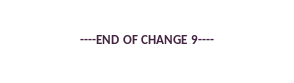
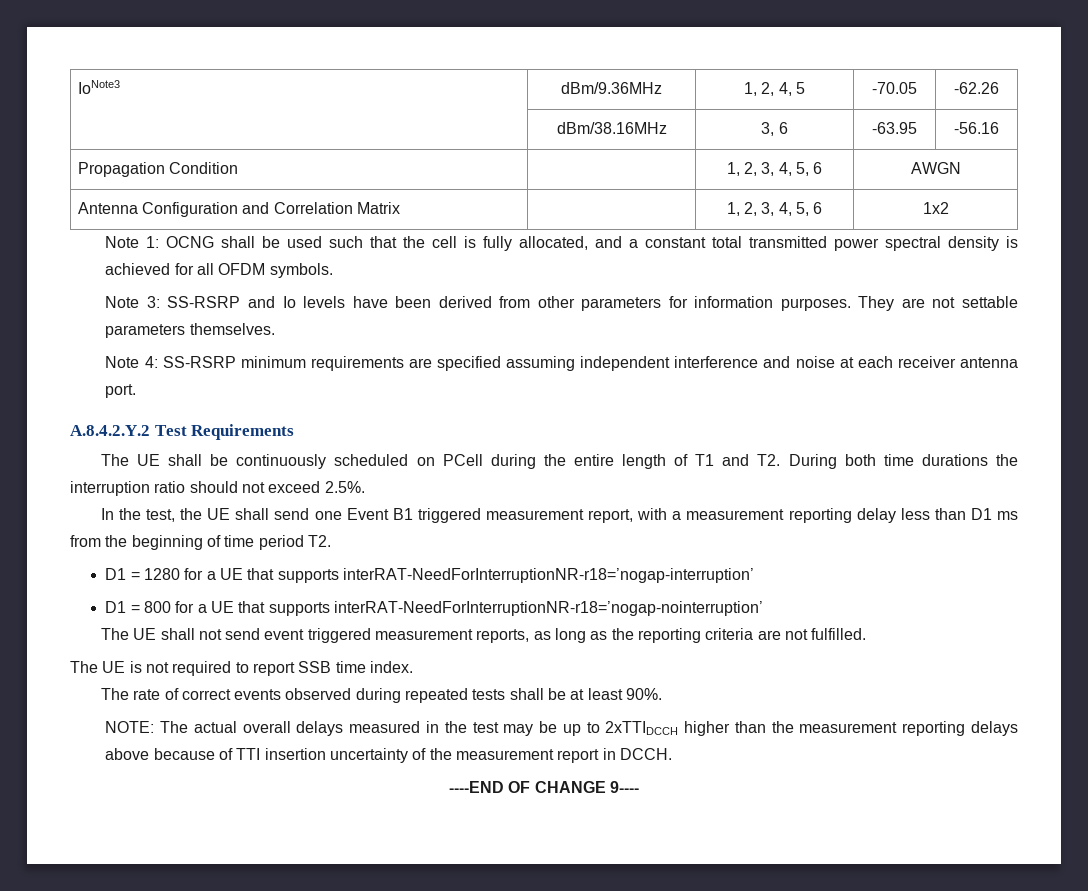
(80, 39) none -> [77,80,120,94] [561,82,662,94] [744,82,805,96] [872,82,917,94] [954,82,999,94] [556,122,667,134] [761,122,788,136] [872,122,917,134] [954,122,999,134] [77,162,239,177] [726,162,823,176] [910,162,961,174] [77,202,400,217] [726,202,823,216] [922,202,949,214] [105,236,1018,251] [105,263,333,278] [105,296,1018,311] [105,323,275,338] [105,356,1019,371] [105,384,137,398] [70,424,295,440] [100,454,1018,469] [70,481,365,496] [100,508,1019,523] [70,535,331,550] [105,568,754,583] [105,601,763,616] [100,628,867,643] [70,661,413,676] [100,688,663,703] [105,721,1019,736] [105,748,672,763] IoNote3 | dBm/9.36MHz | 1, 2, 4, 5 | -70.05 | -62.26 // | dBm/38.16MHz | 3, 6 | -63.95 | -56.16 // Propagation Condition | | 1, 2, 3, 4, 5, 6 | AWGN // Antenna Configuration and Correlation Matrix | | 1, 2, 3, 4, 5, 6 | 1x2 // Note 1: OCNG shall be used such that the cell is fully allocated, and a constant total transmitted power spectral density is achieved for all OFDM symbols. // Note 3: SS-RSRP and Io levels have been derived from other parameters for information purposes. They are not settable parameters themselves. // Note 4: SS-RSRP minimum requirements are specified assuming independent interference and noise at each receiver antenna port. // A.8.4.2.Y.2 Test Requirements // The UE shall be continuously scheduled on PCell during the entire length of T1 and T2. During both time durations the interruption ratio should not exceed 2.5%. // In the test, the UE shall send one Event B1 triggered measurement report, with a measurement reporting delay less than D1 ms from the beginning of time period T2. // D1 = 1280 for a UE that supports interRAT-NeedForInterruptionNR-r18=’nogap-interruption’ // D1 = 800 for a UE that supports interRAT-NeedForInterruptionNR-r18=’nogap-nointerruption’ // The UE shall not send event triggered measurement reports, as long as the reporting criteria are not fulfilled. // The UE is not required to report SSB time index. // The rate of correct events observed during repeated tests shall be at least 90%. // NOTE: The actual overall delays measured in the test may be up to 2xTTIDCCH higher than the measurement reporting delays above because of TTI insertion uncertainty of the measurement report in DCCH. //

